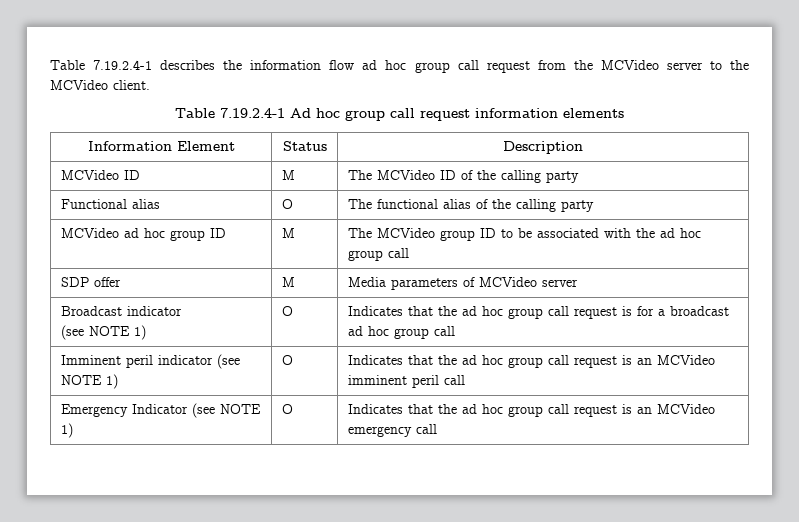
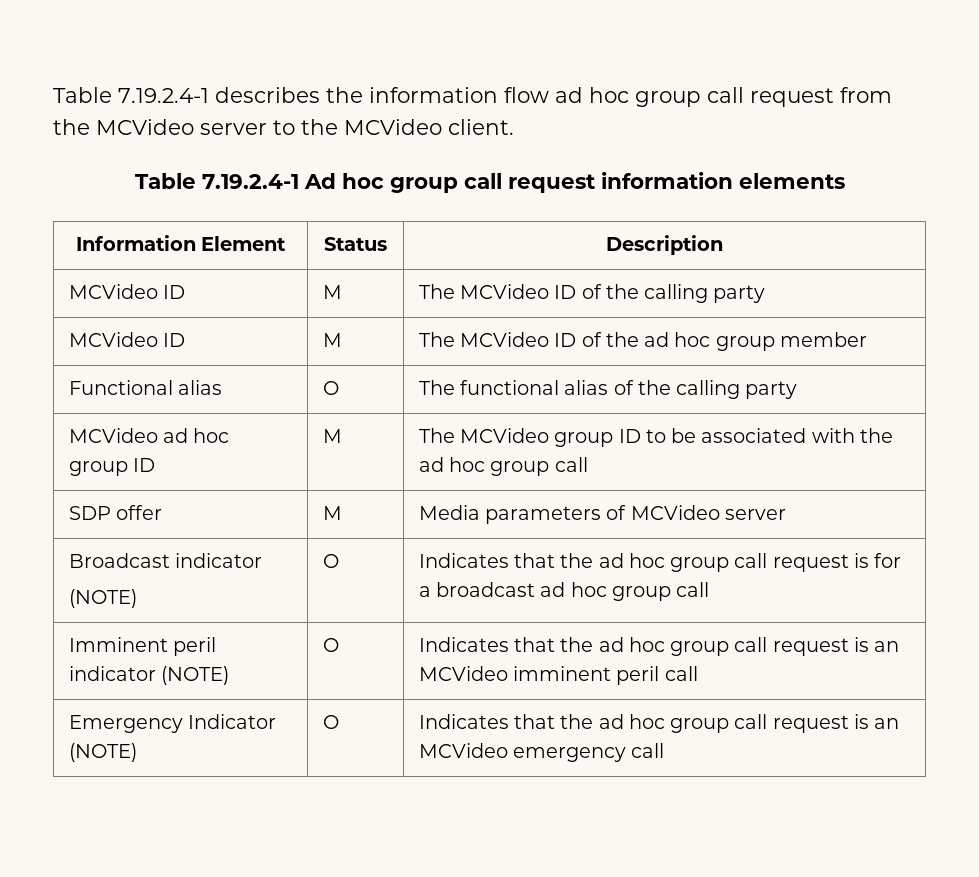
(579, 177) none -> [68,332,185,347] [322,333,342,347] [418,332,867,351] // MCVideo ID | M | The MCVideo ID of the ad hoc group member
[60,325,146,340] (see NOTE 1) -> [68,589,137,608] (NOTE)
[216,354,240,369] [60,374,118,389] (see NOTE 1) -> [160,666,229,685] (NOTE)
[191,403,261,418] [60,423,73,438] (see NOTE 1) -> [68,743,137,762] (NOTE)

